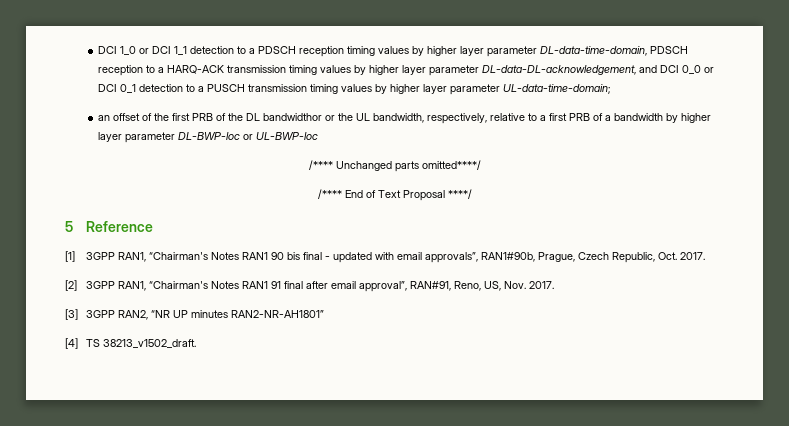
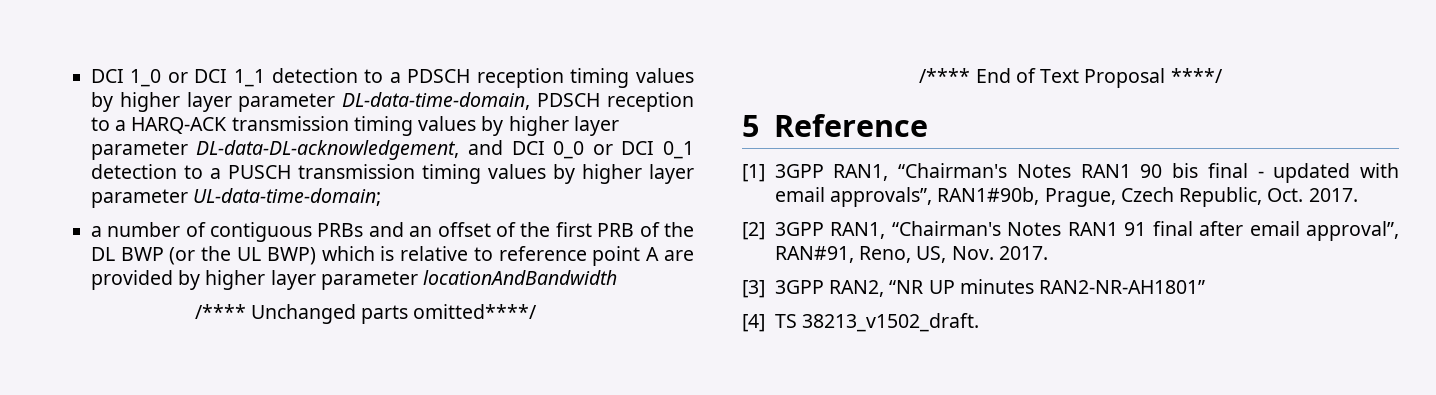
(611, 89) none -> [90,222,404,242] a number of contiguous PRBs and
[263,113,712,124] [98,132,319,143] bandwidthor or the UL bandwidth, respectively, relative to a first PRB of a bandwidth by higher layer parameter DL-BWP-loc or UL-BWP-loc -> [120,246,694,266] [90,270,618,290] BWP (or the UL BWP) which is relative to reference point A are provided by higher layer parameter locationAndBandwidth

